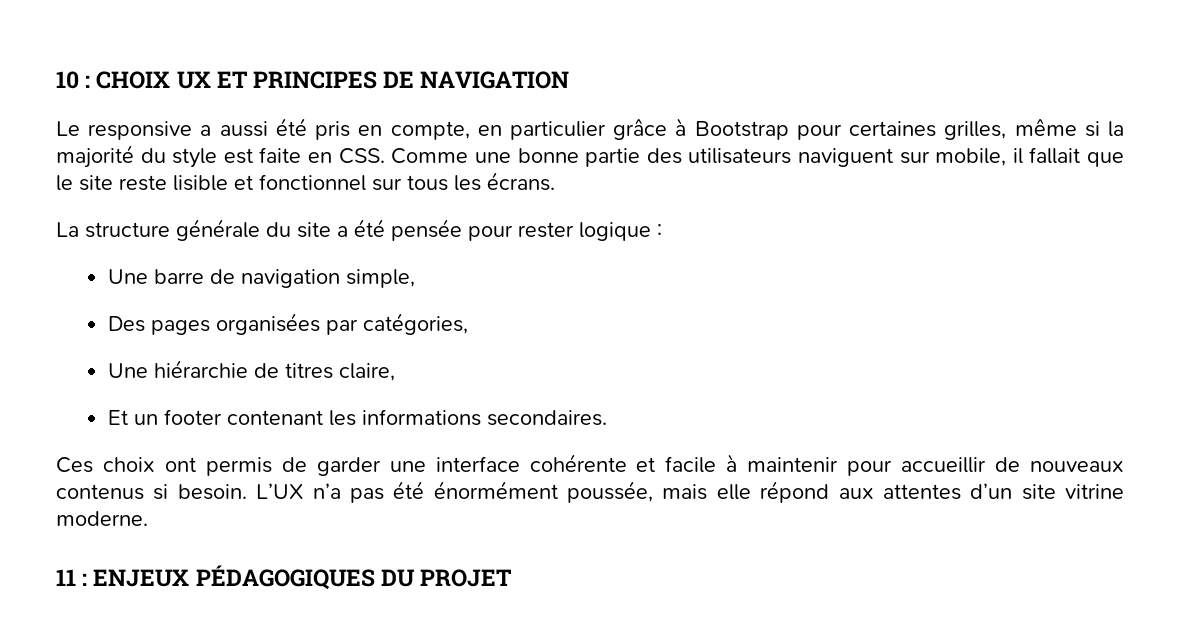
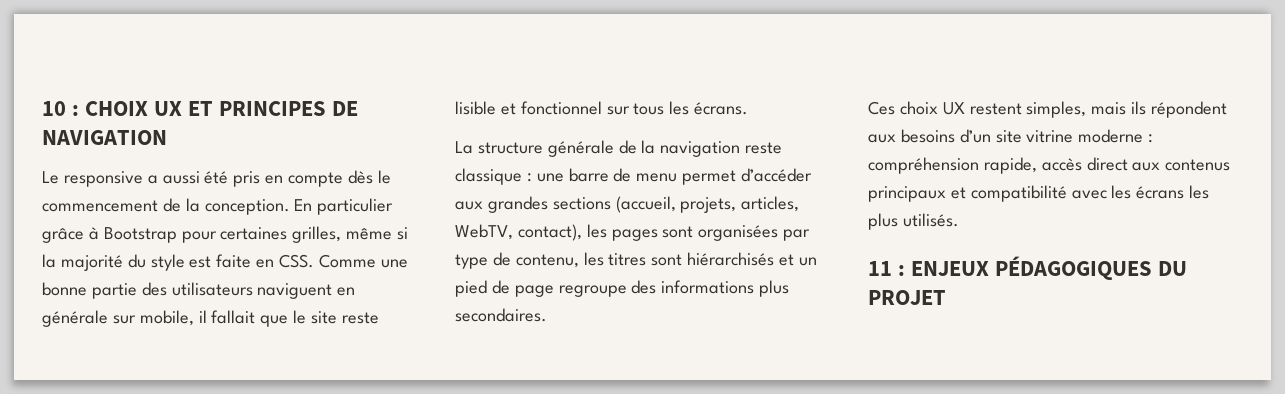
[390,121,502,140] compte, en -> [288,170,391,187] [42,198,313,215] compte dès le commencement de la conception. En
(893, 157) none -> [337,287,356,296] [42,310,108,327] en générale
[266,219,662,241] [108,269,149,284] du site a été pensée pour rester logique : // Une -> [618,140,783,157] [455,168,564,185] de la navigation reste classique : une
[241,269,416,288] [108,313,469,335] [108,360,396,381] [108,409,608,426] [56,454,1124,476] [56,481,1124,503] [56,511,148,526] navigation simple, // Des pages organisées par catégories, // Une hiérarchie de titres claire, // Et un footer contenant les informations secondaires. // Ces choix ont permis de garder une interface cohérente et facile à maintenir pour accueillir de nouveaux contenus si besoin. L’UX n’a pas été énormément poussée, mais elle répond aux attentes d’un site vitrine moderne. -> [636,168,813,185] [455,196,800,213] [455,224,811,241] [455,252,817,269] [455,280,790,297] [455,308,547,322] [868,101,1228,118] [868,129,1154,143] [868,157,1231,174] [868,185,1210,202] [868,213,959,230] menu permet d’accéder aux grandes sections (accueil, projets, articles, WebTV, contact), les pages sont organisées par type de contenu, les titres sont hiérarchisés et un pied de page regroupe des informations plus secondaires. // Ces choix UX restent simples, mais ils répondent aux besoins d’un site vitrine moderne : compréhension rapide, accès direct aux contenus principaux et compatibilité avec les écrans les plus utilisés.

